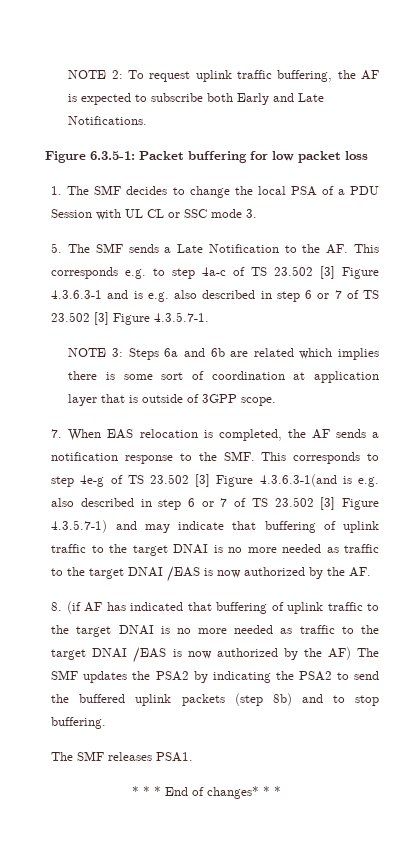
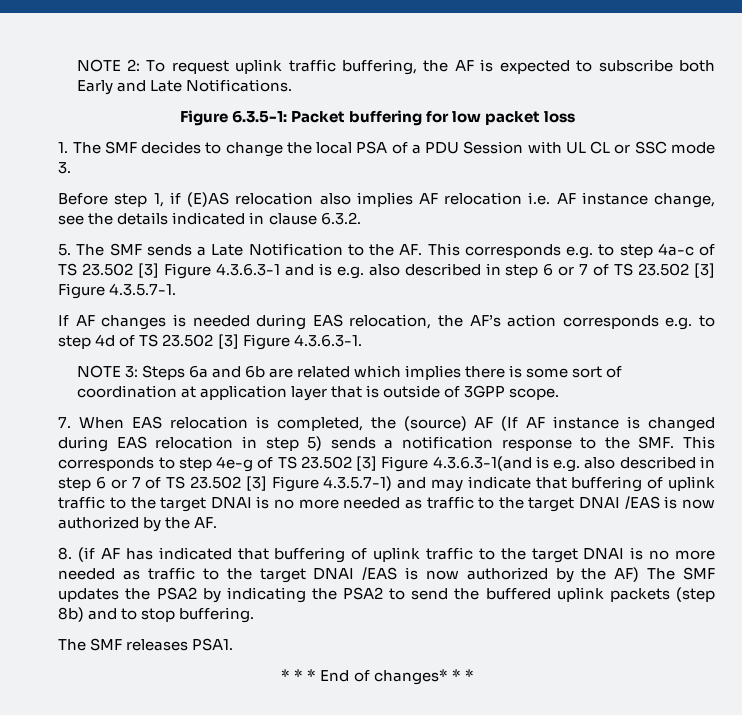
(258, 213) none -> [58,192,715,208] [58,212,361,225] // Before step 1, if (E)AS relocation also implies AF relocation i.e. AF instance change, see the details indicated in clause 6.3.2.
(210, 317) none -> [58,314,715,330] [58,334,362,350] // If AF changes is needed during EAS relocation, the AF’s action corresponds e.g. to step 4d of TS 23.502 [3] Figure 4.3.6.3-1.
[311,429,330,439] AF -> [403,416,715,432] [58,436,323,452] (source) AF (If AF instance is changed during EAS relocation in step 5)

